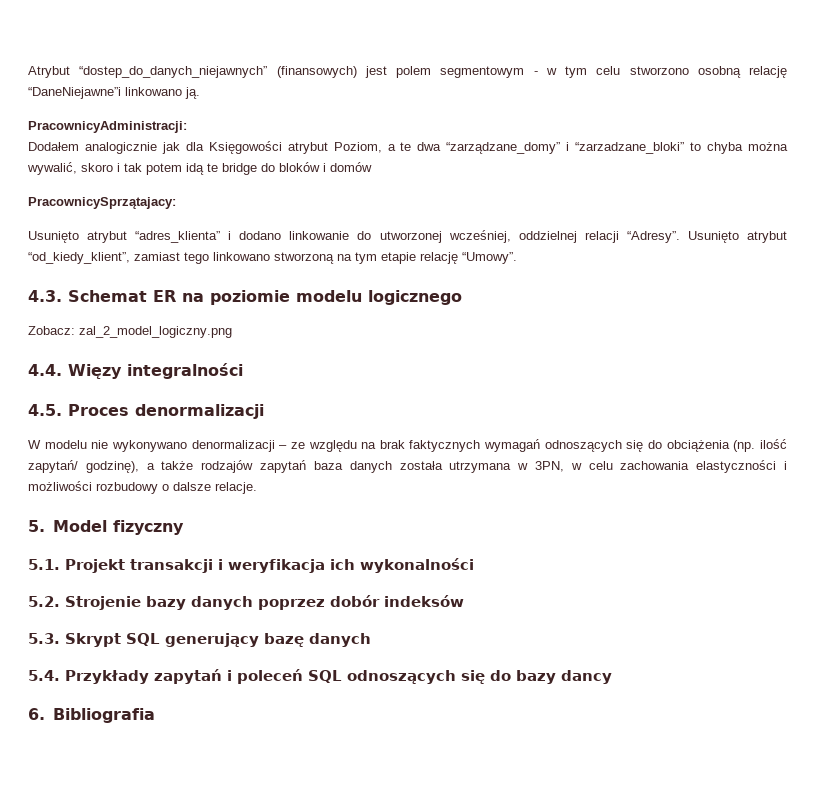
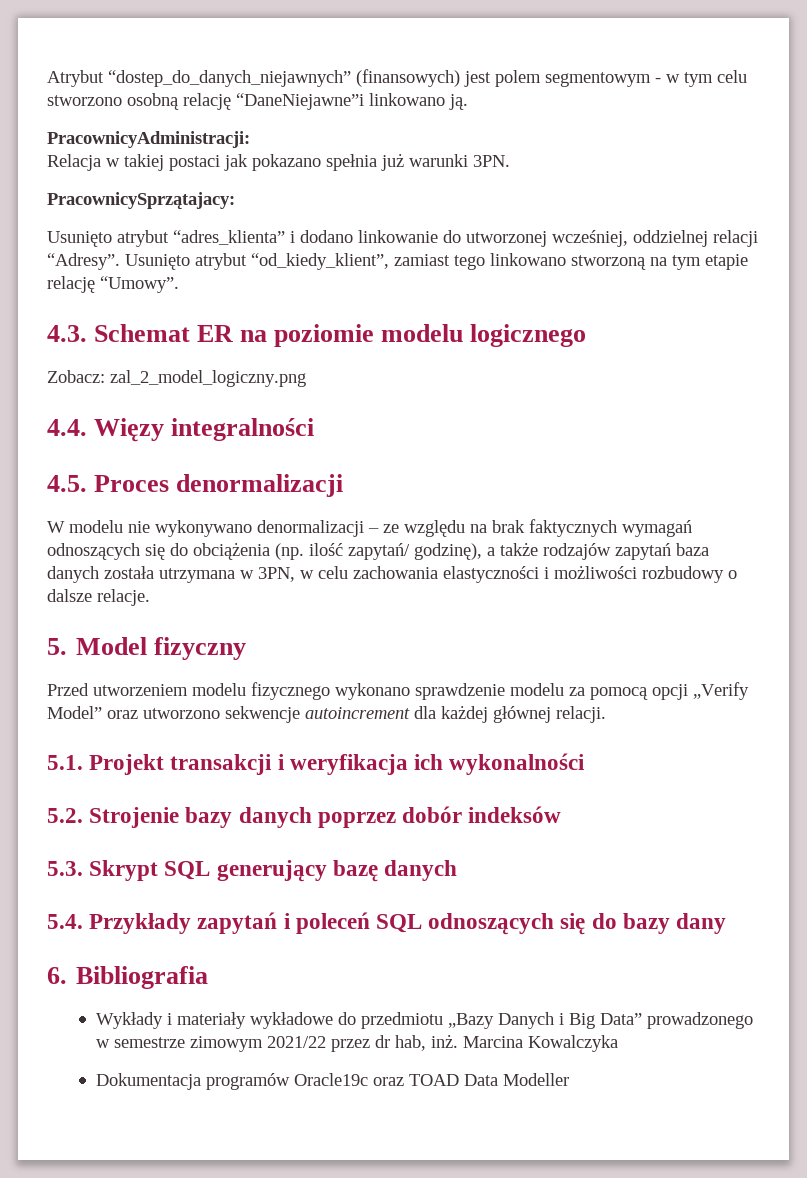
[28,141,788,154] [27,162,372,175] Dodałem analogicznie jak dla Księgowości atrybut Poziom, a te dwa “zarządzane_domy” i “zarzadzane_bloki” to chyba można wywalić, skoro i tak potem idą te bridge do bloków i domów -> [47,153,510,171] Relacja w takiej postaci jak pokazano spełnia już warunki 3PN.
(185, 527) none -> [47,682,749,700] [47,705,606,723] // Przed utworzeniem modelu fizycznego wykonano sprawdzenie modelu za pomocą opcji „Verify Model” oraz utworzono sekwencje autoincrement dla każdej głównej relacji.
[561,670,612,684] dancy -> [676,913,727,934] dany
(156, 715) none -> [95,1012,753,1029] [95,1034,618,1052] [95,1073,569,1090] // Wykłady i materiały wykładowe do przedmiotu „Bazy Danych i Big Data” prowadzonego w semestrze zimowym 2021/22 przez dr hab, inż. Marcina Kowalczyka // Dokumentacja programów Oracle19c oraz TOAD Data Modeller

